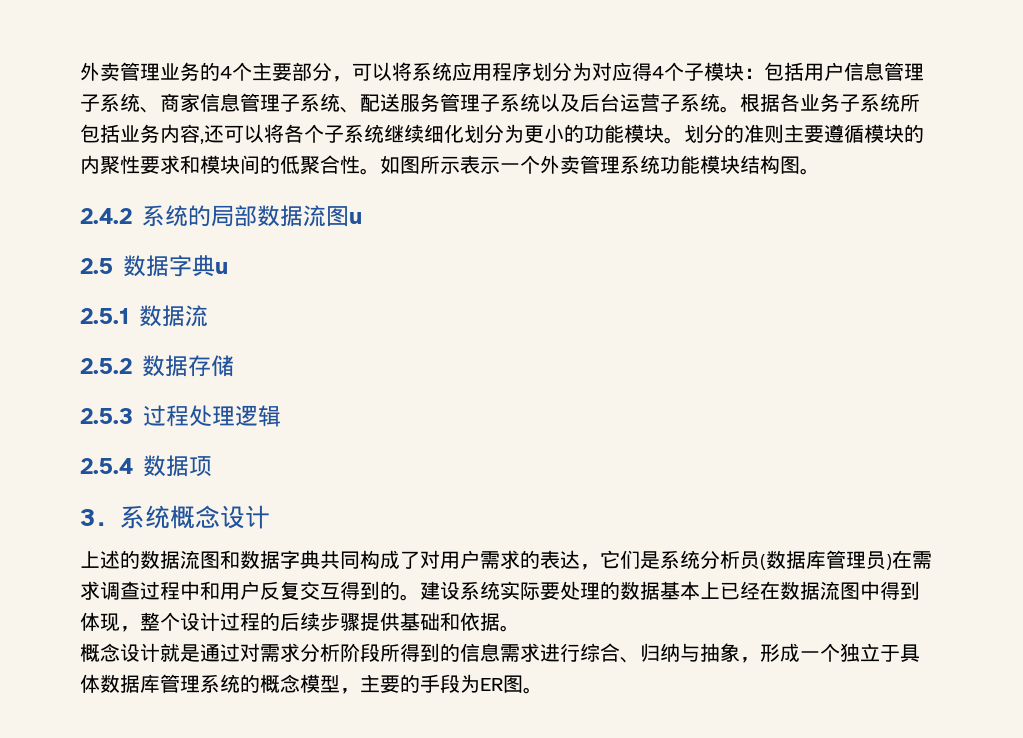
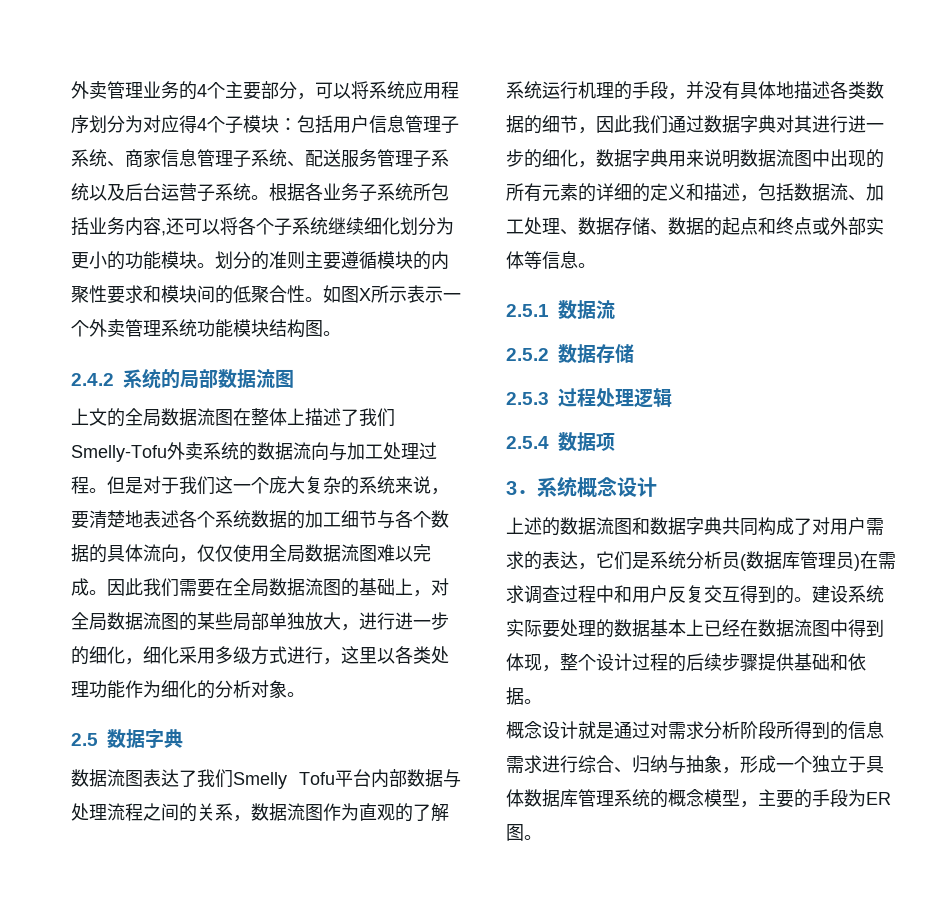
(420, 165) none -> [359,288,371,301] X
[349,212,362,224] [80,255,228,277] u // 2.5数据字典u -> [71,408,395,427] [71,442,437,462] [71,476,449,495] [71,510,449,529] [71,544,431,563] [71,578,449,597] [71,612,449,631] [71,646,449,665] [71,680,305,699] [71,729,183,748] [71,769,461,789] [71,803,449,822] [506,81,884,100] [506,115,884,134] [506,149,884,168] [506,183,884,202] [506,217,884,236] [506,251,596,269] // 上文的全局数据流图在整体上描述了我们Smelly-Tofu外卖系统的数据流向与加工处理过程。但是对于我们这一个庞大复杂的系统来说，要清楚地表述各个系统数据的加工细节与各个数据的具体流向，仅仅使用全局数据流图难以完成。因此我们需要在全局数据流图的基础上，对全局数据流图的某些局部单独放大，进行进一步的细化，细化采用多级方式进行，这里以各类处理功能作为细化的分析对象。 // 2.5数据字典 // 数据流图表达了我们Smelly Tofu平台内部数据与处理流程之间的关系，数据流图作为直观的了解系统运行机理的手段，并没有具体地描述各类数据的细节，因此我们通过数据字典对其进行进一步的细化，数据字典用来说明数据流图中出现的所有元素的详细的定义和描述，包括数据流、加工处理、数据存储、数据的起点和终点或外部实体等信息。

